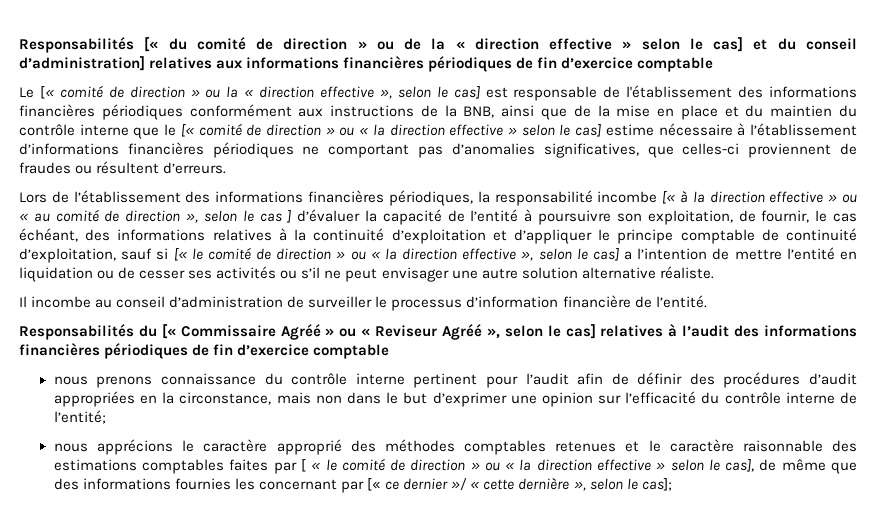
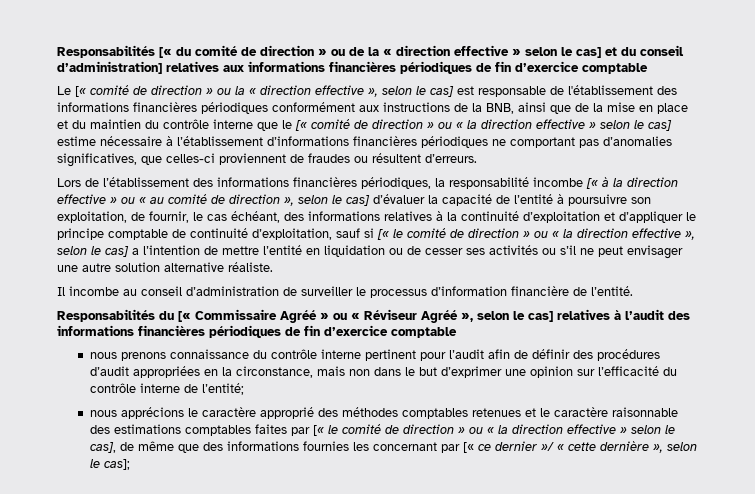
[259,210,292,223] cas ] -> [346,195,370,206] cas]
[375,325,438,337] Reviseur -> [364,309,417,320] Réviseur
[300,459,321,472] [ « -> [313,425,325,436] [«

